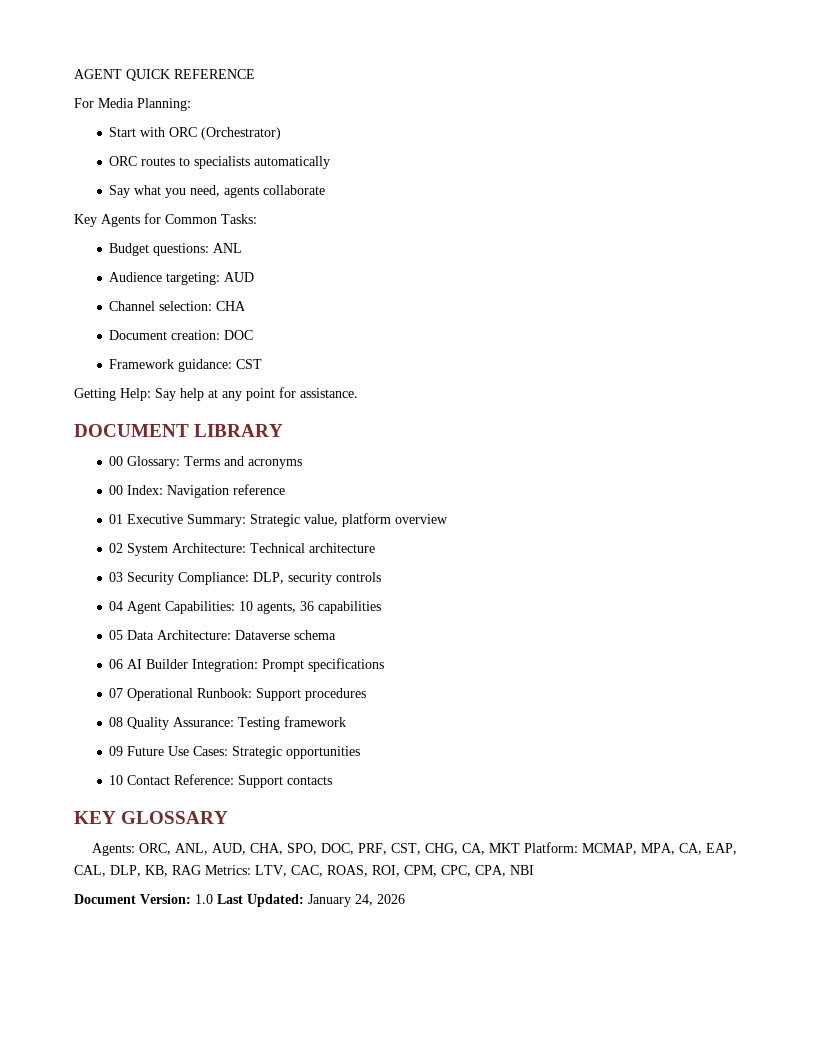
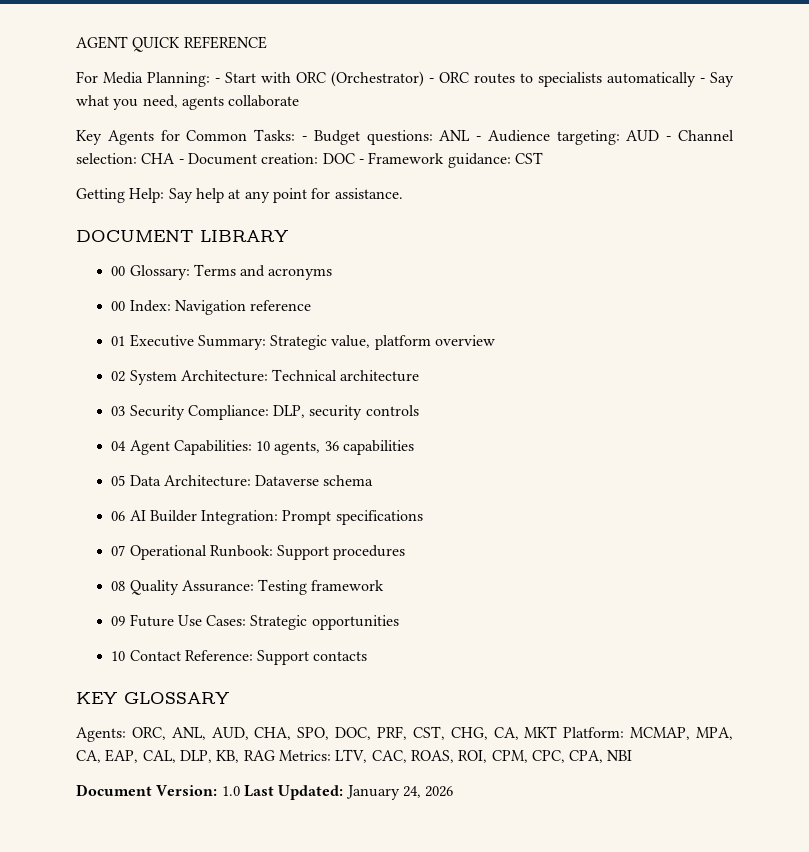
(191, 104) // -> [215,78,220,83] -
(282, 133) // -> [429,78,434,83] -
(331, 162) // -> [700,78,705,83] -
(257, 219) // -> [301,136,307,141] -
(243, 248) // -> [476,136,482,141] -
(255, 277) // -> [666,136,672,141] -
(247, 306) // -> [178,159,184,164] -
(254, 335) // -> [358,159,364,164] -

